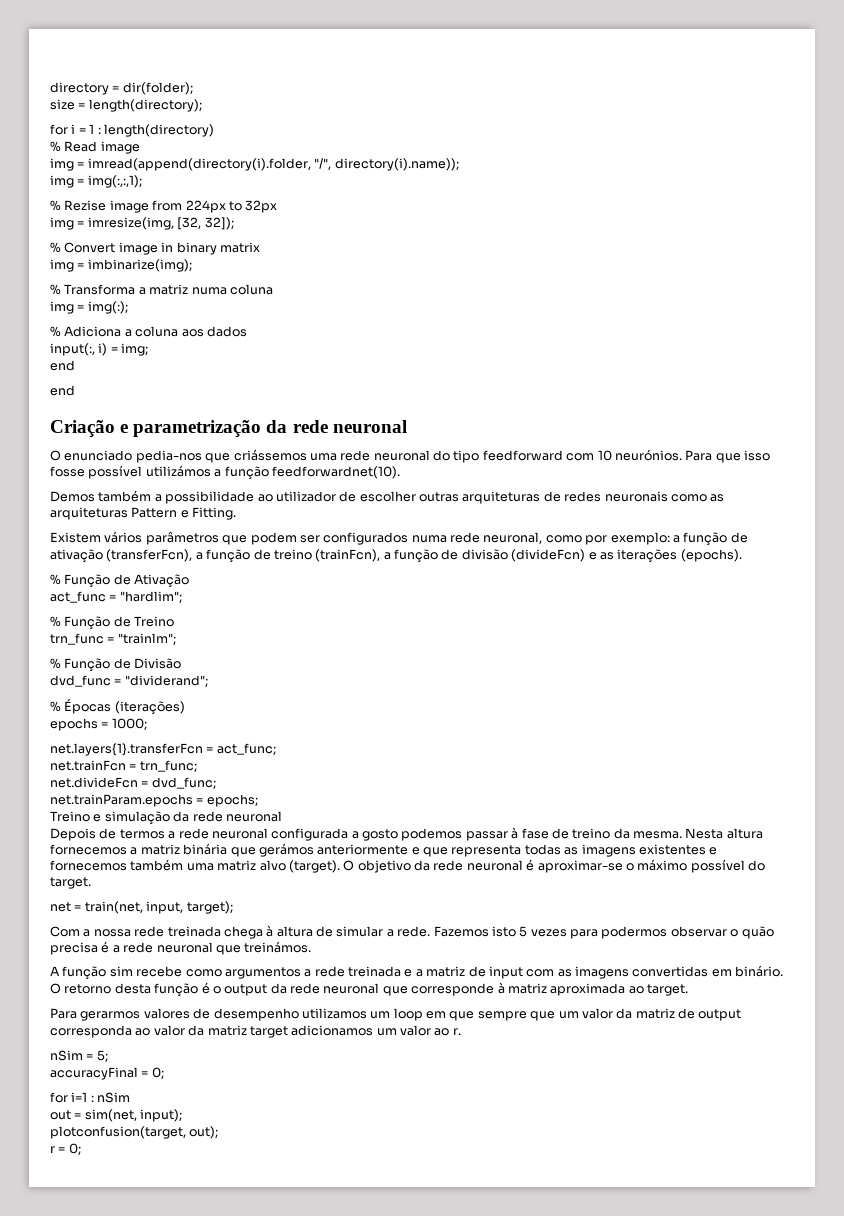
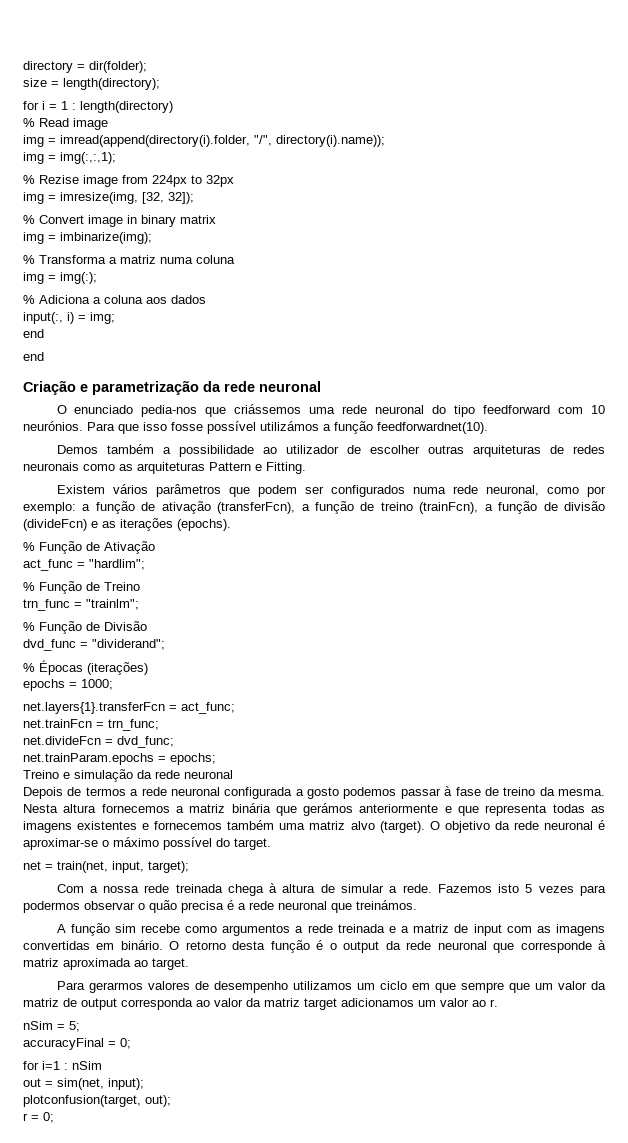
[393,1008,423,1021] loop -> [379,981,407,990] ciclo

